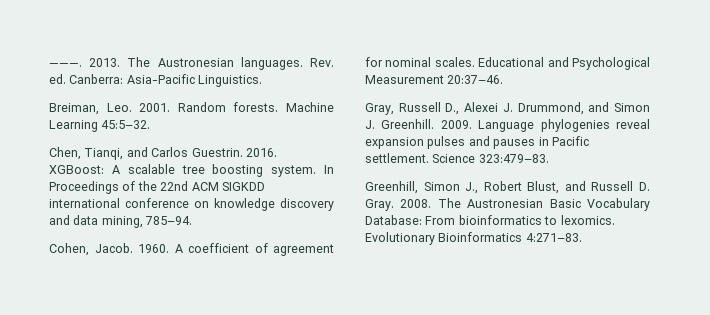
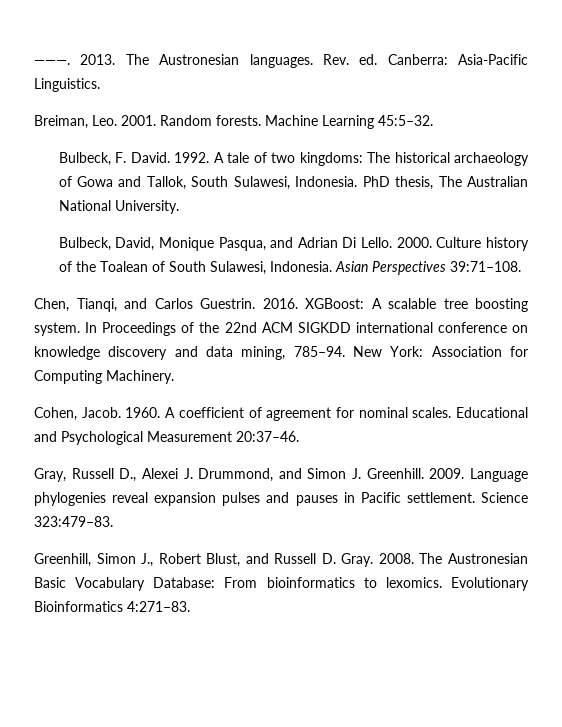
(151, 124) none -> [58,152,529,166] [58,176,528,190] [58,200,179,214] [58,237,529,251] [58,261,521,275] // Bulbeck, F. David. 1992. A tale of two kingdoms: The historical archaeology of Gowa and Tallok, South Sulawesi, Indonesia. PhD thesis, The Australian National University. // Bulbeck, David, Monique Pasqua, and Adrian Di Lello. 2000. Culture history of the Toalean of South Sulawesi, Indonesia. Asian Perspectives 39:71–108.
(193, 220) none -> [353,346,528,357] [34,370,174,384] New York: Association for Computing Machinery.

